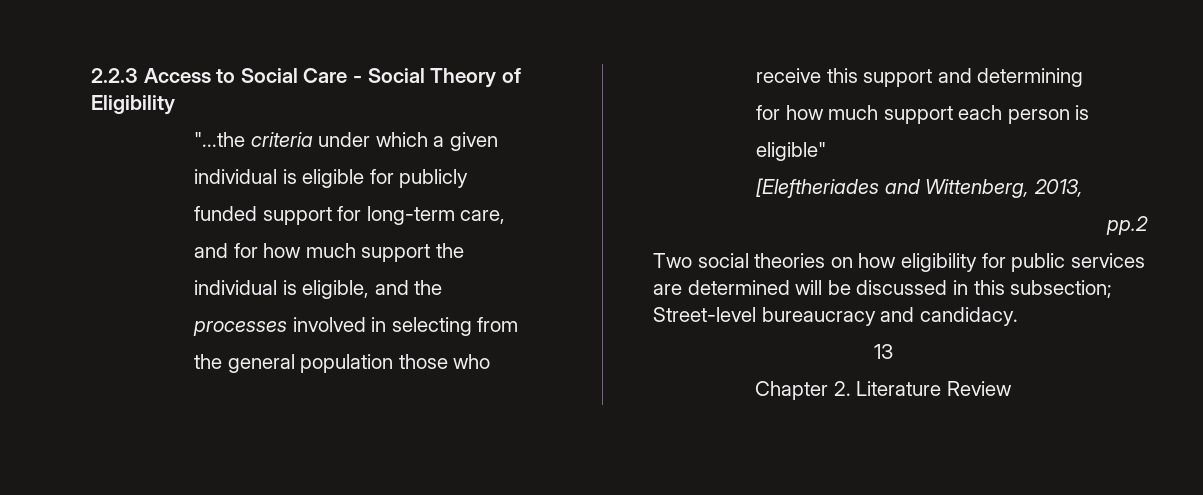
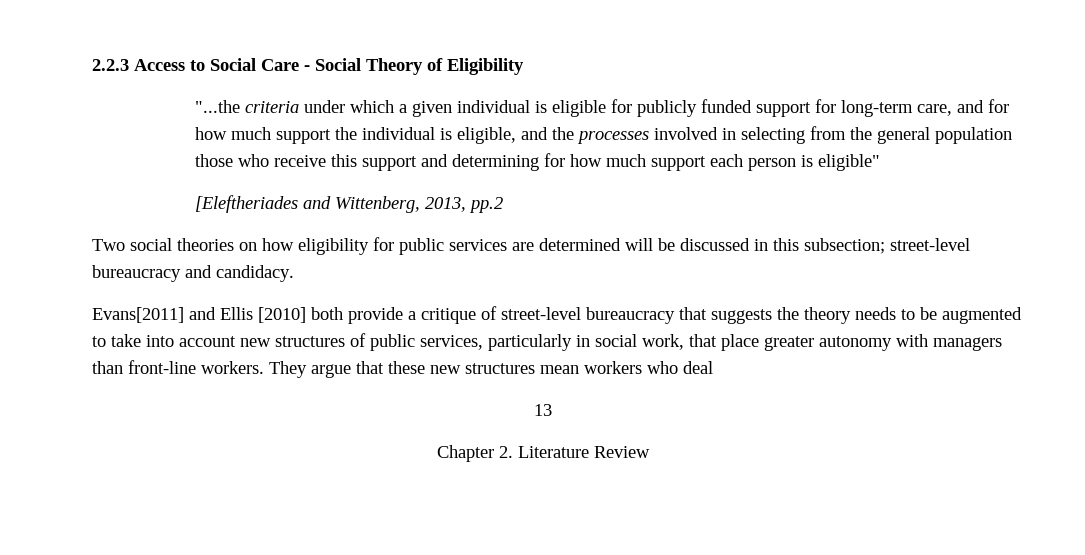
(498, 141) // -> (452, 109) none
(469, 178) // -> (697, 108) none
(506, 217) // -> (952, 110) none
(464, 250) // -> (357, 133) none
(443, 287) // -> (574, 133) none
(519, 324) // -> (846, 133) none
(491, 361) // -> (269, 160) none
(1084, 77) // -> (539, 162) none
(1090, 112) // -> (813, 161) none
(1083, 188) // -> (466, 204) none
[653,307,757,322] Street-level -> [890,238,971,251] street-level
(1018, 316) none -> [92,306,1023,324] [92,333,1003,351] [92,360,714,378] // Evans[2011] and Ellis [2010] both provide a critique of street-level bureaucracy that suggests the theory needs to be augmented to take into account new structures of public services, particularly in social work, that place greater autonomy with managers than front-line workers. They argue that these new structures mean workers who deal

